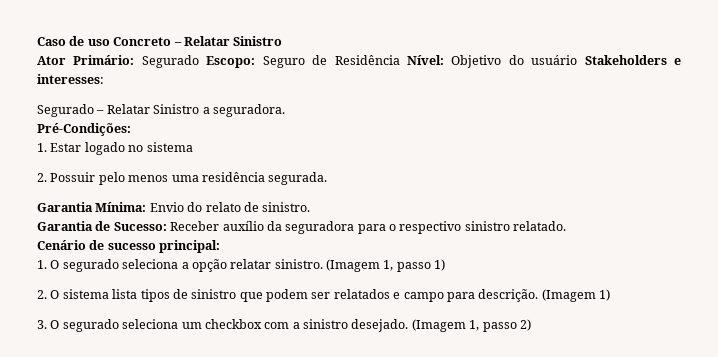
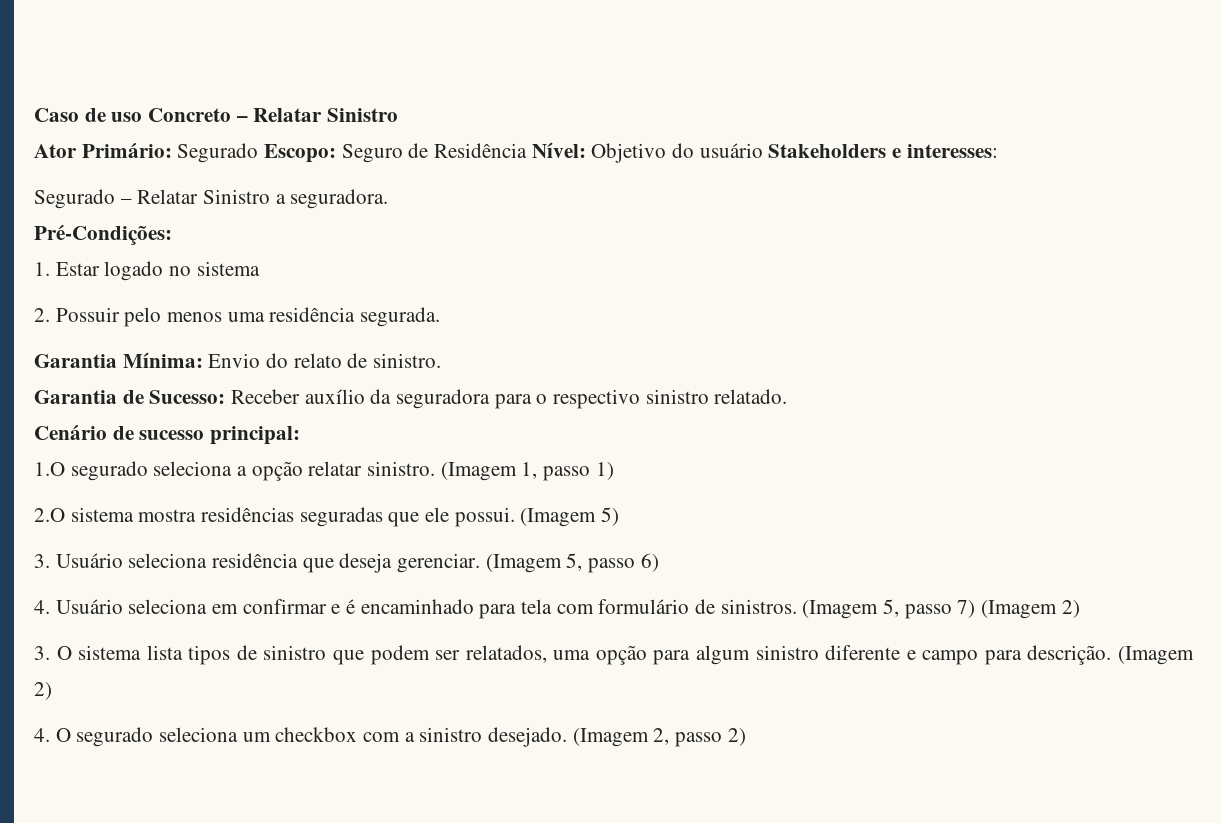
[37,260,60,269] 1. O -> [34,462,65,476] 1.O
[37,290,47,299] 2. -> [34,507,620,527] [34,553,659,573] [34,599,1080,619] [34,646,50,660] 2.O sistema mostra residências seguradas que ele possui. (Imagem 5) // 3. Usuário seleciona residência que deseja gerenciar. (Imagem 5, passo 6) // 4. Usuário seleciona em confirmar e é encaminhado para tela com formulário de sinistros. (Imagem 5, passo 7) (Imagem 2) // 3.
[333,289,390,299] relatados -> [465,645,901,665] relatados, uma opção para algum sinistro diferente
[599,289,610,301] [37,320,47,329] 1) // 3. -> [34,682,52,700] [34,728,50,742] 2) // 4.
[469,320,480,331] 1, -> [653,728,670,745] 2,

